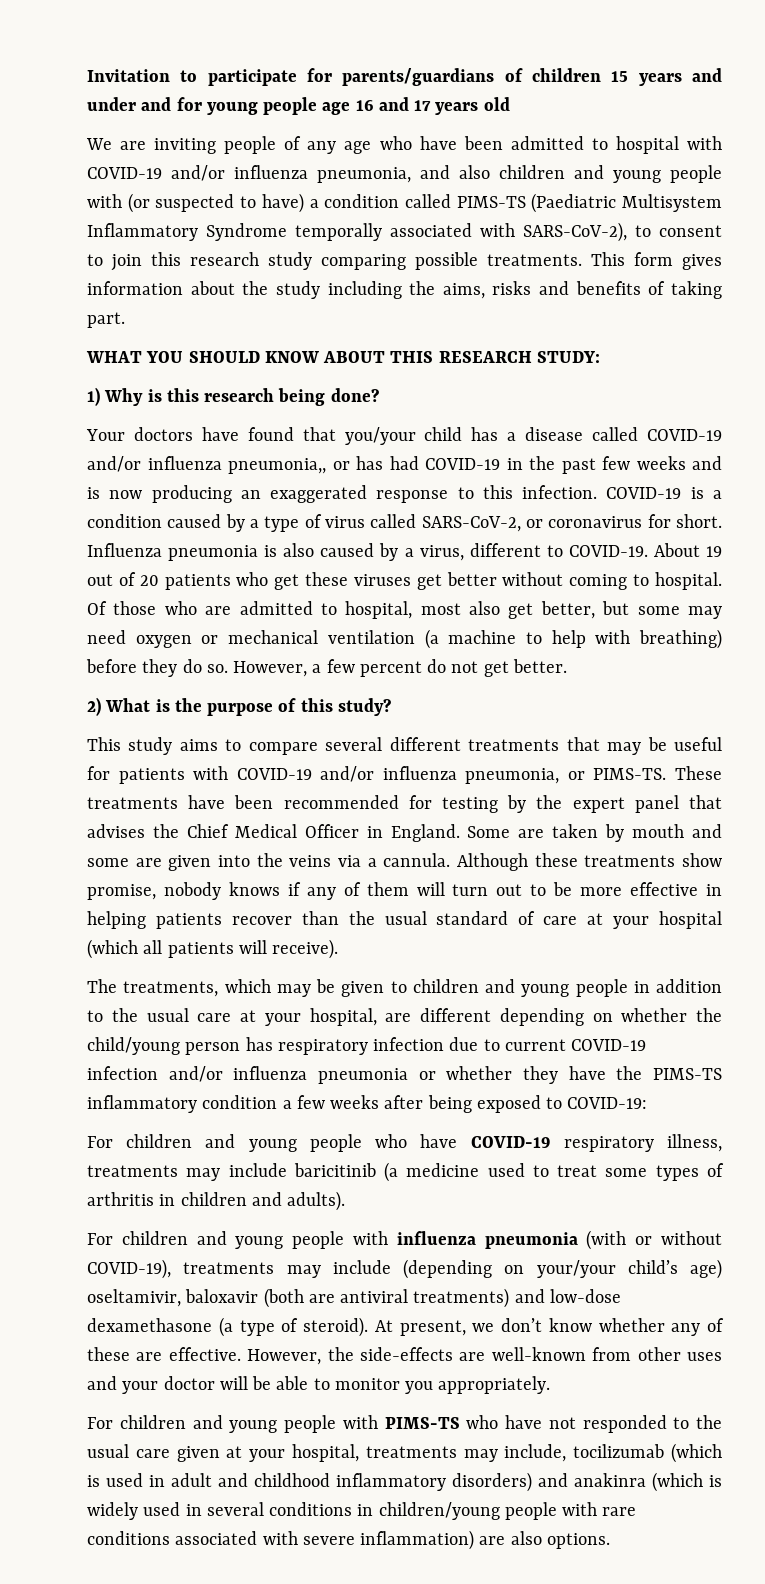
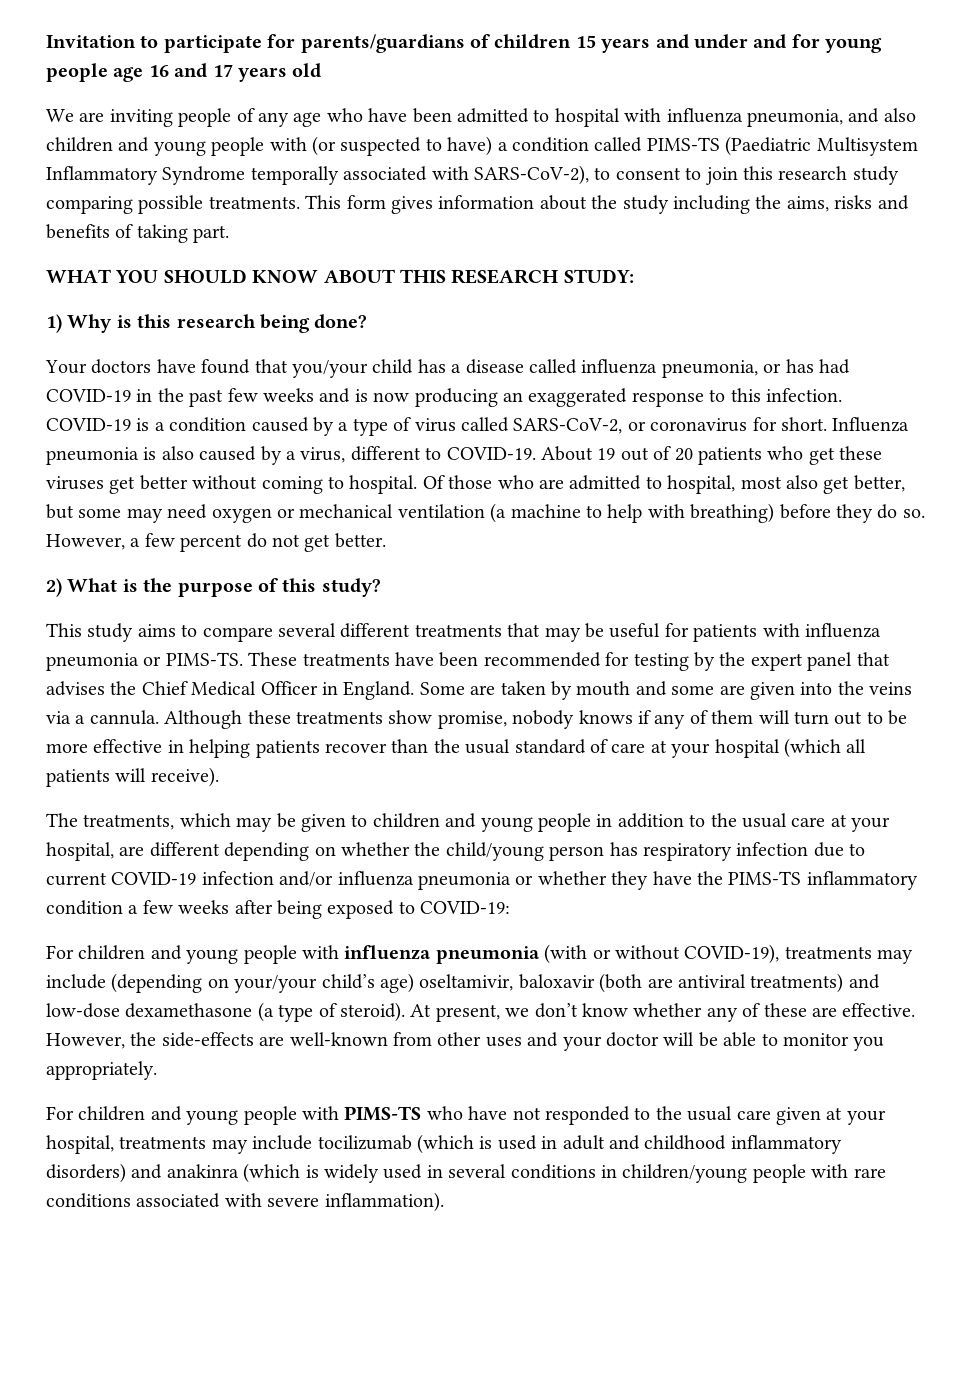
[87,165,225,181] COVID-19 and/or -> (662, 115) none
[647,429,723,441] [87,456,326,474] COVID-19 and/or influenza pneumonia,, -> [581,359,758,378] influenza pneumonia,
[236,766,560,784] COVID-19 and/or influenza pneumonia, -> [804,623,881,638] [46,653,139,671] influenza pneumonia
[87,1134,722,1152] [87,1162,724,1182] [87,1191,346,1211] // For children and young people who have COVID-19 respiratory illness, treatments may include baricitinib (a medicine used to treat some types of arthritis in children and adults). -> (511, 907) none
[504,1444,567,1462] include, -> [252,1135,313,1150] include
[360,1530,610,1550] inflammation) are also options. -> [324,1192,444,1212] inflammation).

